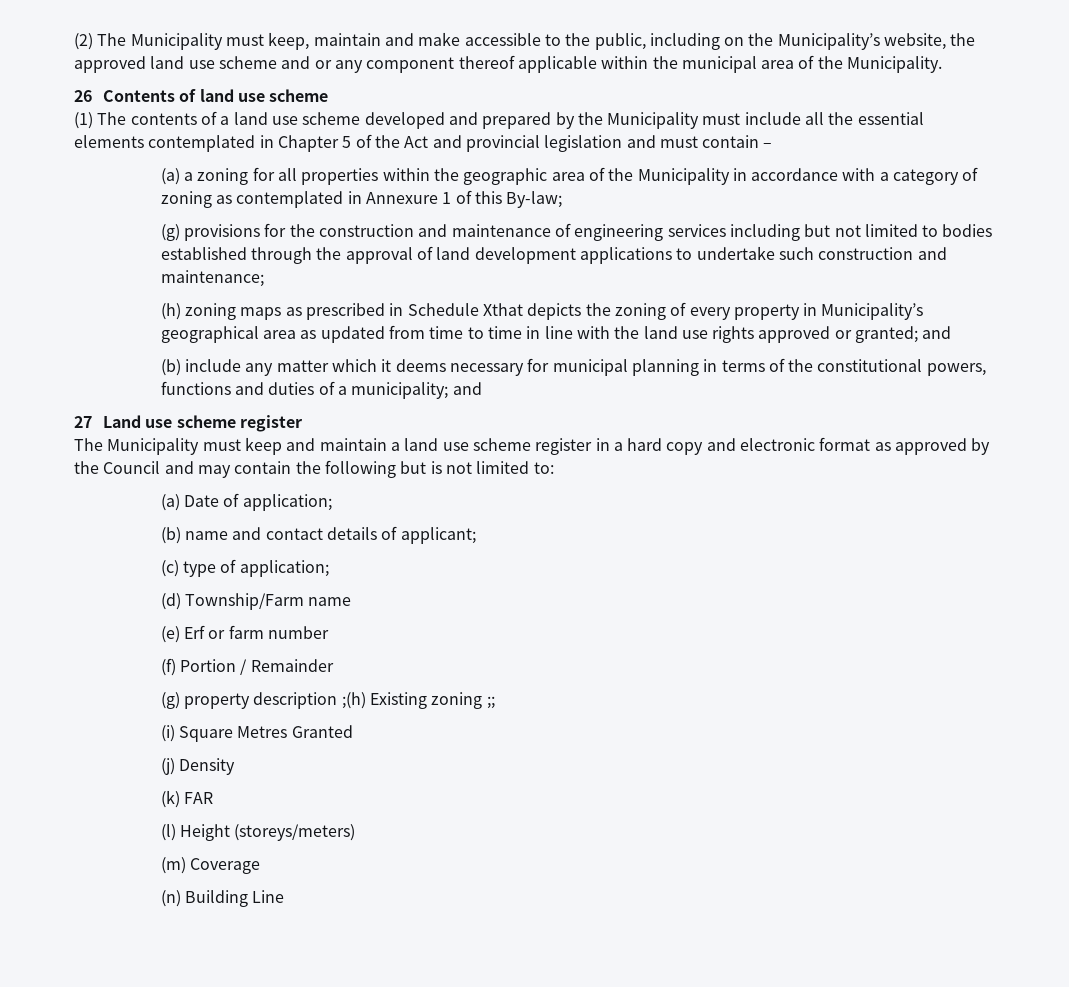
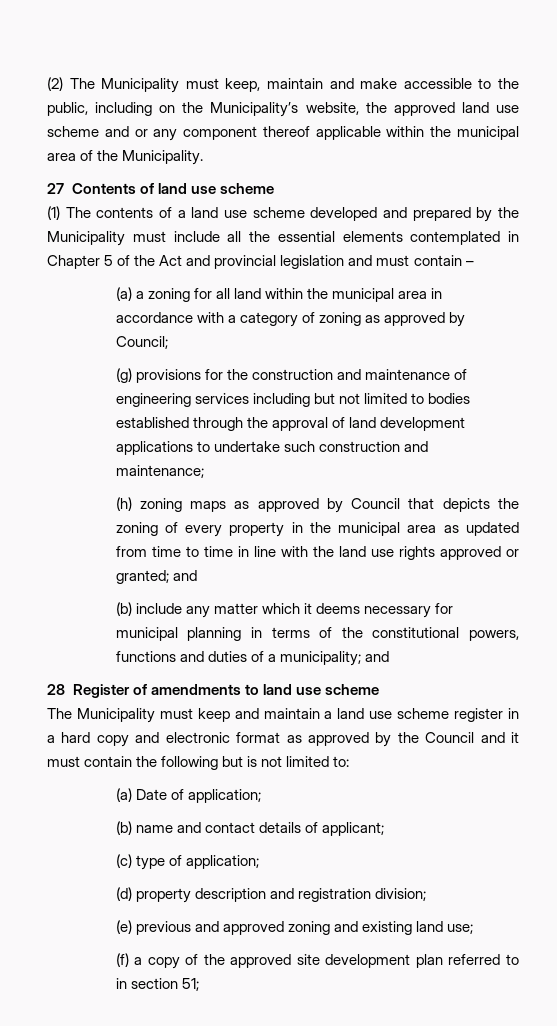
[74,90,92,102] 26 -> [47,183,64,194] 27
[301,167,730,185] properties within the geographic area of the Municipality -> [233,288,428,302] land within the municipal area
[236,190,563,208] contemplated in Annexure 1 of this By-law; -> [384,312,466,327] [115,336,168,349] approved by Council;
[305,303,523,320] prescribed in Schedule Xthat -> [257,498,435,513] approved by Council that
[821,303,924,320] [160,326,259,343] Municipality’s geographical -> [309,522,401,536] the municipal
[74,415,302,432] 27 Land use scheme register -> [47,684,379,698] 28 Register of amendments to land use scheme
[197,465,231,478] may -> [511,732,520,743] [47,756,80,767] it must
[184,593,352,610] [160,625,329,643] [160,658,334,676] [160,692,495,709] [160,725,353,742] [160,758,235,775] [160,790,213,808] [160,824,356,841] [160,857,260,874] [160,890,285,907] Township/Farm name // (e) Erf or farm number // (f) Portion / Remainder // (g) property description ;(h) Existing zoning ;; // (i) Square Metres Granted // (j) Density // (k) FAR // (l) Height (storeys/meters) // (m) Coverage // (n) Building Line -> [135,888,426,903] [115,920,474,935] [115,953,519,969] [115,978,199,991] property description and registration division; // (e) previous and approved zoning and existing land use; // (f) a copy of the approved site development plan referred to in section 51;

